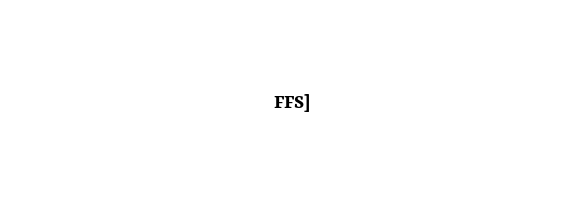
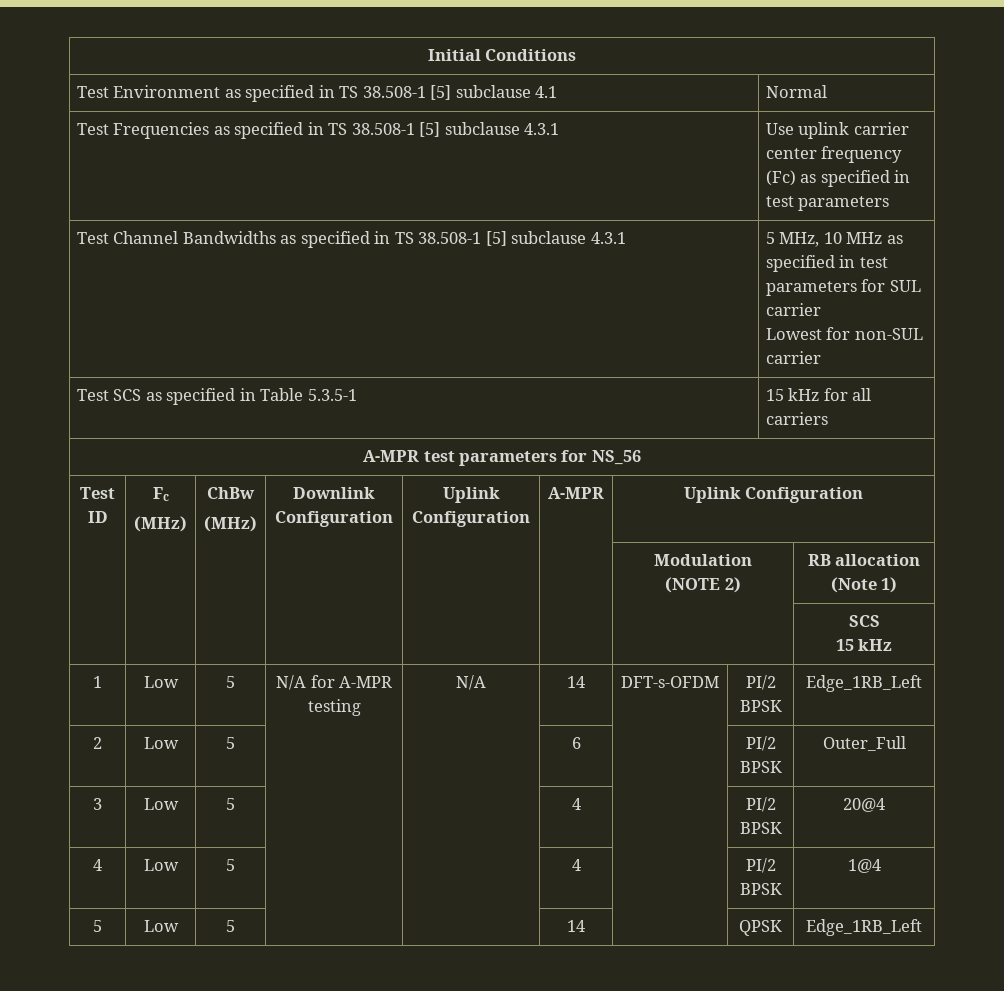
[273,94,310,112] FFS] -> [427,49,577,61] [76,85,558,102] [765,85,827,98] [76,122,560,139] [765,122,909,139] [765,146,903,163] [765,170,911,187] [765,196,890,211] [76,231,626,248] [765,232,903,247] [765,255,888,272] [765,279,921,296] [765,303,821,316] [765,327,923,340] [765,351,821,364] [76,388,357,405] [765,388,872,401] [765,412,828,425] [363,450,641,466] [80,487,115,499] [87,511,108,523] [152,487,169,501] [134,516,187,532] [207,487,255,499] [204,516,257,532] [293,487,375,499] [275,511,393,527] [442,487,500,503] [412,511,530,527] [548,487,604,499] [683,487,864,503] [654,554,752,566] [665,577,741,593] [807,554,921,566] [830,577,898,593] [848,615,880,627] [835,639,893,651] [93,676,102,688] [143,676,179,688] [226,676,235,688] [276,675,392,690] [307,699,361,716] [456,675,486,690] [567,676,585,688] [621,676,719,688] [745,675,776,690] [739,700,782,712] [806,675,922,692] [93,737,102,749] [143,737,179,749] [226,737,235,749] [571,737,581,749] [745,736,776,751] [739,761,782,773] [822,736,906,751] [93,798,102,810] [143,798,179,810] [226,798,235,810] [571,798,581,810] [745,797,776,812] [739,822,782,834] [843,798,885,812] [93,859,102,871] [143,859,179,871] [226,859,235,871] [571,859,581,871] [745,858,776,873] [739,883,782,895] [847,859,881,873] [93,920,102,932] [143,920,179,932] [226,920,235,932] [567,920,585,932] [739,920,782,936] [806,919,922,936] Initial Conditions // Test Environment as specified in TS 38.508-1 [5] subclause 4.1 | Normal // Test Frequencies as specified in TS 38.508-1 [5] subclause 4.3.1 | Use uplink carrier center frequency (Fc) as specified in test parameters // Test Channel Bandwidths as specified in TS 38.508-1 [5] subclause 4.3.1 | 5 MHz, 10 MHz as specified in test parameters for SUL carrier // Lowest for non-SUL carrier // Test SCS as specified in Table 5.3.5-1 | 15 kHz for all carriers // A-MPR test parameters for NS_56 // Test ID | Fc // (MHz) | ChBw // (MHz) | Downlink Configuration | Uplink Configuration | A-MPR | Uplink Configuration // | | | | | | Modulation // (NOTE 2) | RB allocation (Note 1) // | | | | | | | SCS // 15 kHz // 1 | Low | 5 | N/A for A-MPR testing | N/A | 14 | DFT-s-OFDM | PI/2 BPSK | Edge_1RB_Left // 2 | Low | 5 | | | 6 | | PI/2 BPSK | Outer_Full // 3 | Low | 5 | | | 4 | | PI/2 BPSK | 20@4 // 4 | Low | 5 | | | 4 | | PI/2 BPSK | 1@4 // 5 | Low | 5 | | | 14 | | QPSK | Edge_1RB_Left

